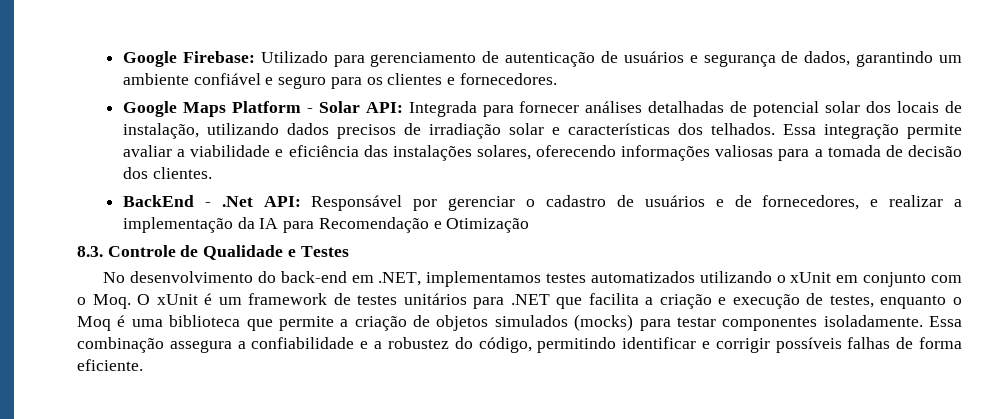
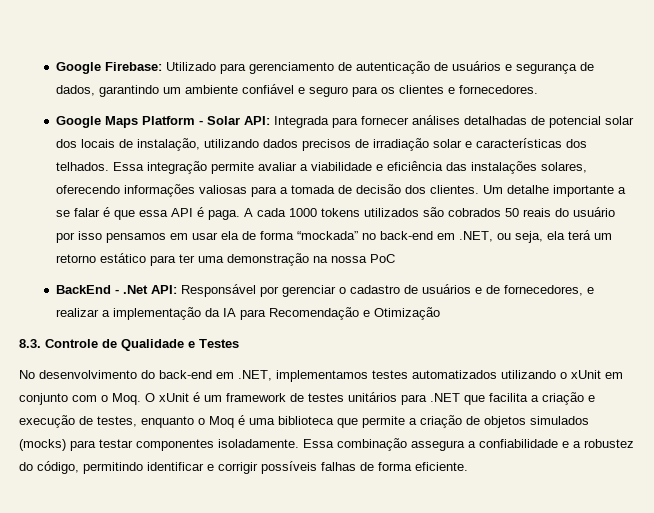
(212, 173) none -> [483,185,627,197] [56,207,616,220] [56,230,613,243] [56,253,396,266] Um detalhe importante a se falar é que essa API é paga. A cada 1000 tokens utilizados são cobrados 50 reais do usuário por isso pensamos em usar ela de forma “mockada” no back-end em .NET, ou seja, ela terá um retorno estático para ter uma demonstração na nossa PoC

